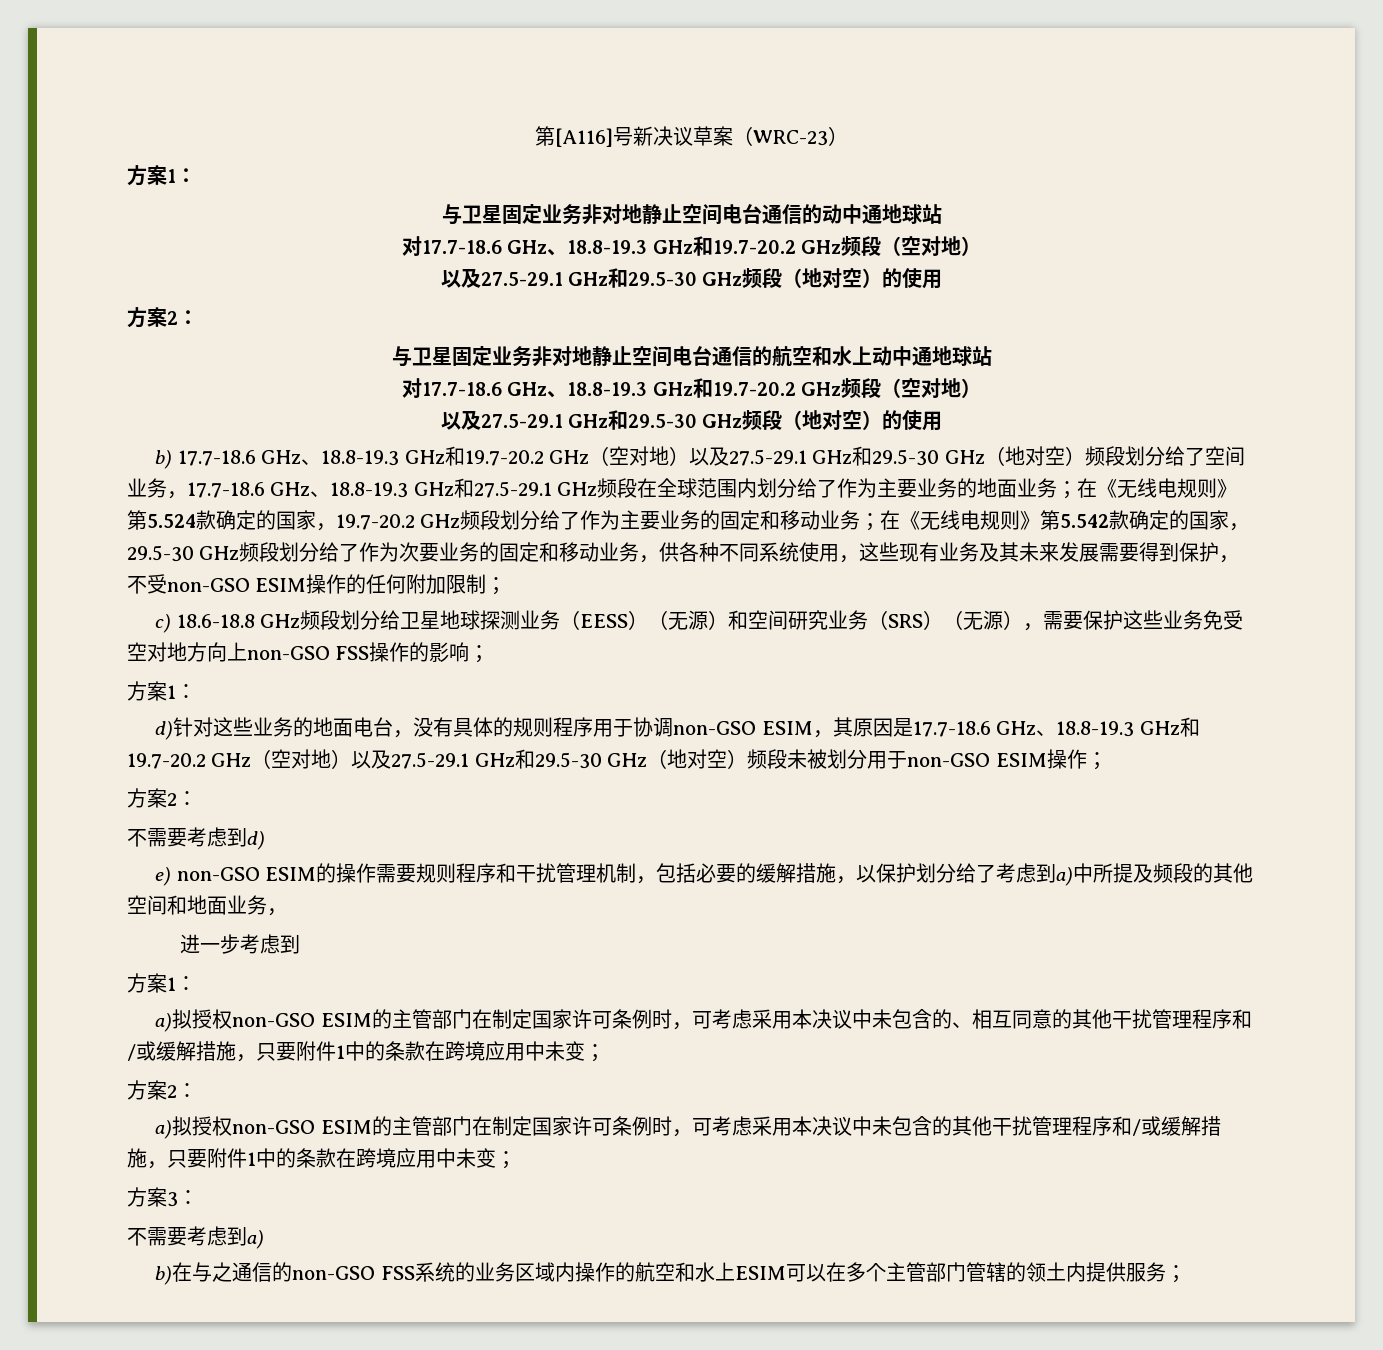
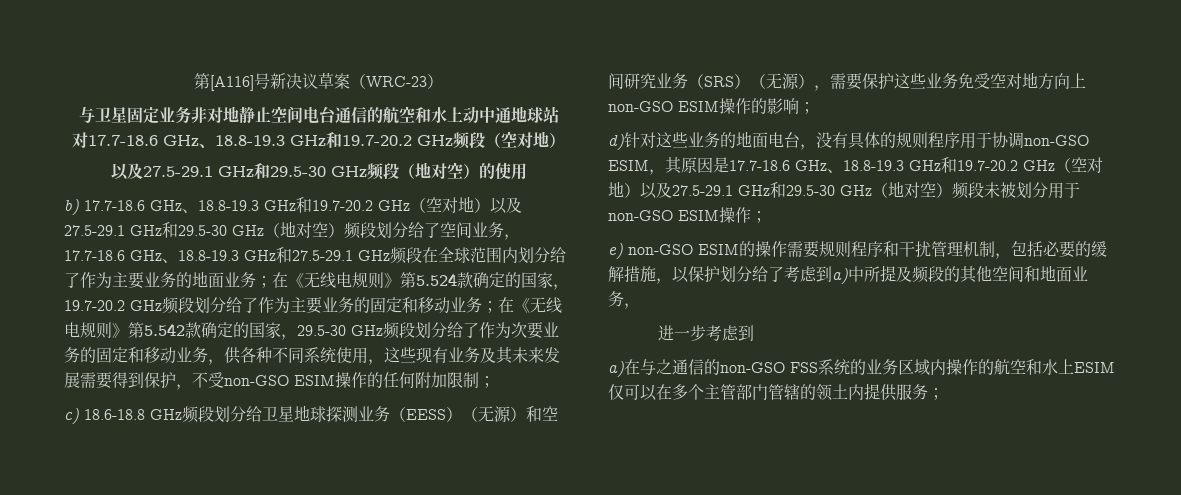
[127,165,196,186] [441,204,942,225] [401,236,982,256] [440,268,943,289] [127,307,198,328] // 方案1： // 与卫星固定业务非对地静止空间电台通信的动中通地球站 // 对17.7-18.6 GHz、18.8-19.3 GHz和19.7-20.2 GHz频段（空对地） // 以及27.5-29.1 GHz和29.5-30 GHz频段（地对空）的使用 // 方案2： -> (443, 81) none
[335,646,370,660] FSS -> [678,101,719,112] ESIM
[127,681,196,701] // 方案1： -> (815, 108) none
[127,788,197,808] [127,827,265,850] // 方案2： // 不需要考虑到d) -> (767, 217) none
[127,973,196,993] [155,1009,1252,1032] [127,1041,605,1062] [127,1080,197,1100] [155,1116,1221,1139] [127,1148,516,1169] [127,1187,198,1207] [127,1226,264,1249] [155,1266,173,1285] // 方案1： // a)拟授权non-GSO ESIM的主管部门在制定国家许可条例时，可考虑采用本决议中未包含的、相互同意的其他干扰管理程序和/或缓解措施，只要附件1中的条款在跨境应用中未变； // 方案2： // a)拟授权non-GSO ESIM的主管部门在制定国家许可条例时，可考虑采用本决议中未包含的其他干扰管理程序和/或缓解措施，只要附件1中的条款在跨境应用中未变； // 方案3： // 不需要考虑到a) // b) -> [608,361,624,377] // a)
(786, 1273) none -> [608,384,624,400] 仅

